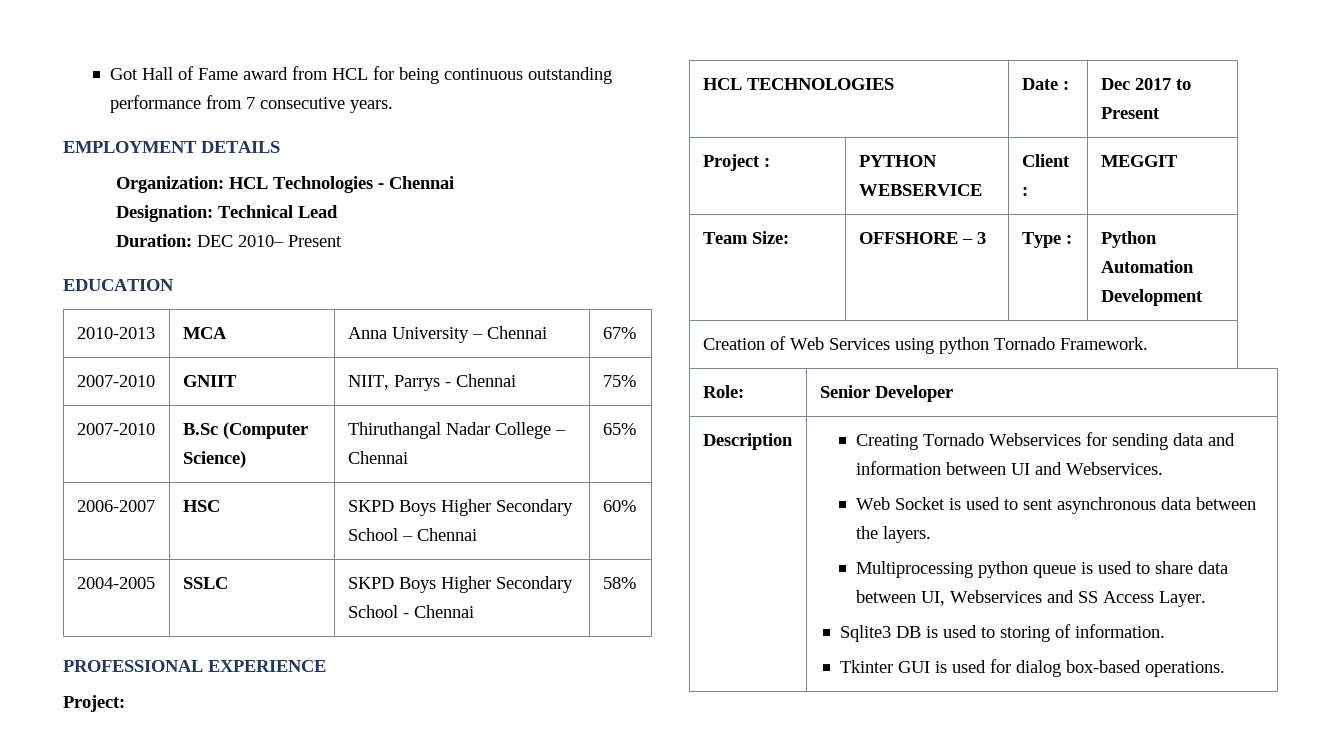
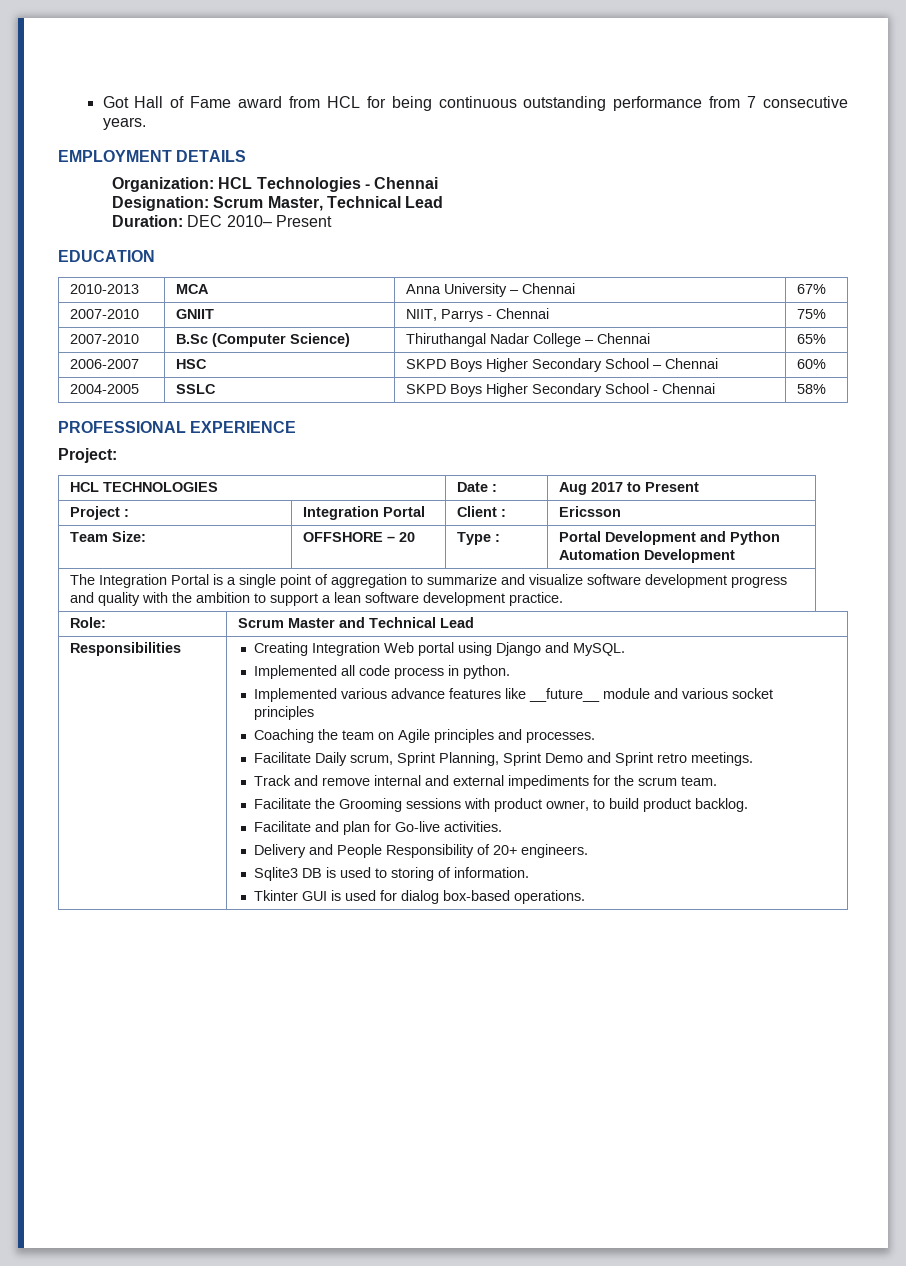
(213, 213) none -> [213,196,323,211] Scrum Master,
[1100,78,1130,90] Dec -> [558,482,587,495] Aug
[858,155,937,167] [858,184,982,196] PYTHON WEBSERVICE -> [302,506,425,520] Integration Portal
[1100,155,1178,167] MEGGIT -> [558,506,621,517] Ericsson
[976,232,986,244] 3 -> [398,532,415,542] 20
(1072, 239) none -> [558,531,726,545] Portal Development and
[702,336,1148,354] [702,385,744,398] [819,385,953,402] [702,433,793,450] [855,432,1235,450] [855,461,1163,475] [855,497,1256,514] [855,526,931,543] [855,561,1228,578] [855,590,1206,607] Creation of Web Services using python Tornado Framework. // Role: | Senior Developer // Description | Creating Tornado Webservices for sending data and information between UI and Webservices. // Web Socket is used to sent asynchronous data between the layers. // Multiprocessing python queue is used to share data between UI, Webservices and SS Access Layer. -> [69,574,787,588] [69,592,563,606] [69,617,106,628] [237,617,474,628] [69,642,181,656] [253,642,625,656] [253,665,510,679] [253,688,773,702] [253,706,314,720] [253,729,595,743] [253,752,753,766] [253,775,717,789] [253,798,748,812] [253,821,502,835] [253,844,588,858] The Integration Portal is a single point of aggregation to summarize and visualize software development progress and quality with the ambition to support a lean software development practice. // Role: | Scrum Master and Technical Lead // Responsibilities | Creating Integration Web portal using Django and MySQL. // Implemented all code process in python. // Implemented various advance features like __future__ module and various socket principles // Coaching the team on Agile principles and processes. // Facilitate Daily scrum, Sprint Planning, Sprint Demo and Sprint retro meetings. // Track and remove internal and external impediments for the scrum team. // Facilitate the Grooming sessions with product owner, to build product backlog. // Facilitate and plan for Go-live activities. // Delivery and People Responsibility of 20+ engineers.

